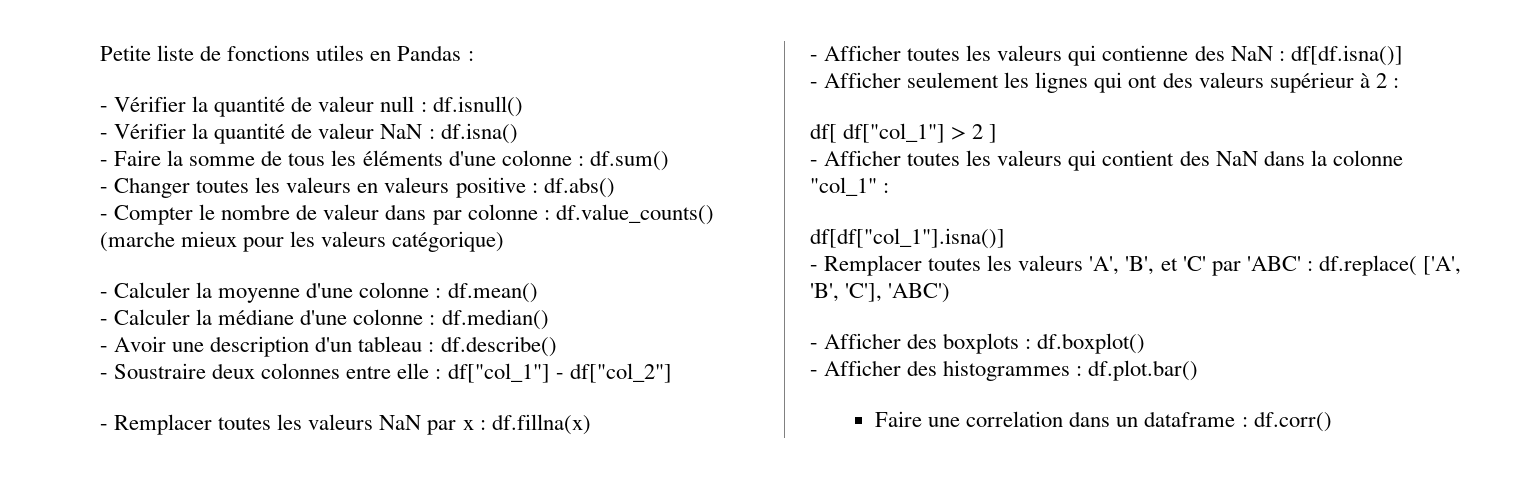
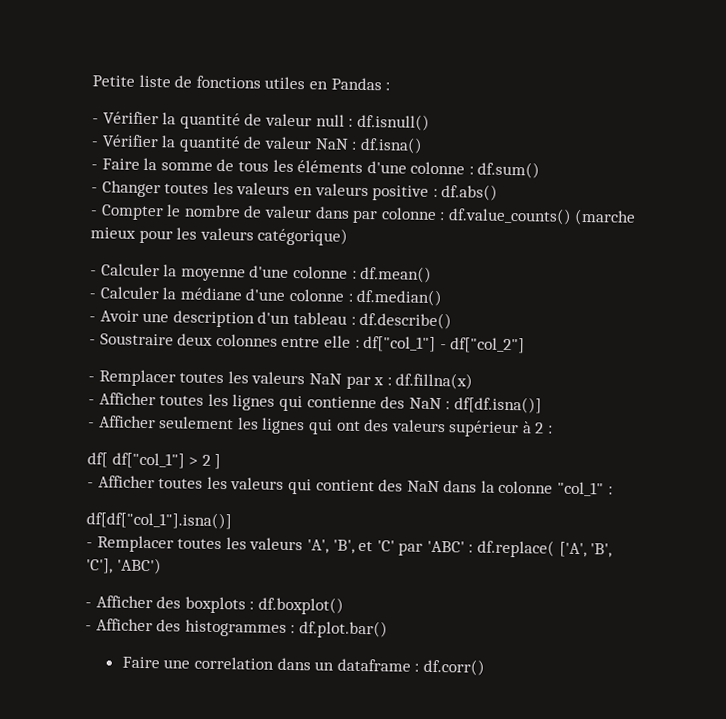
[997,45,1063,61] valeurs -> [232,394,276,411] lignes

